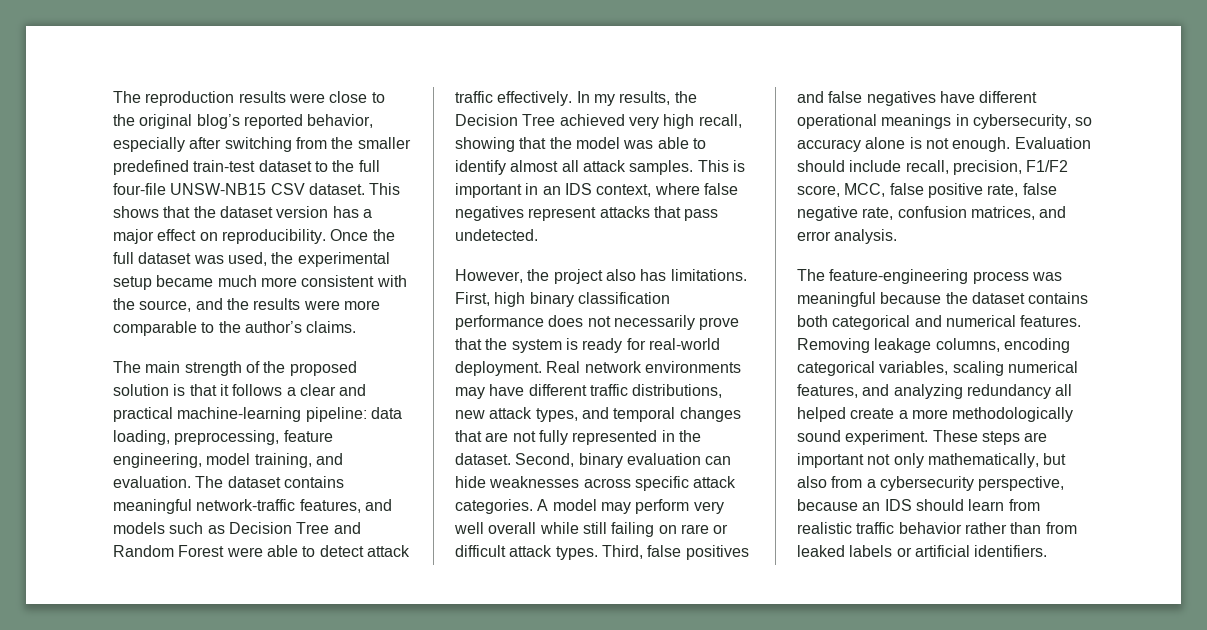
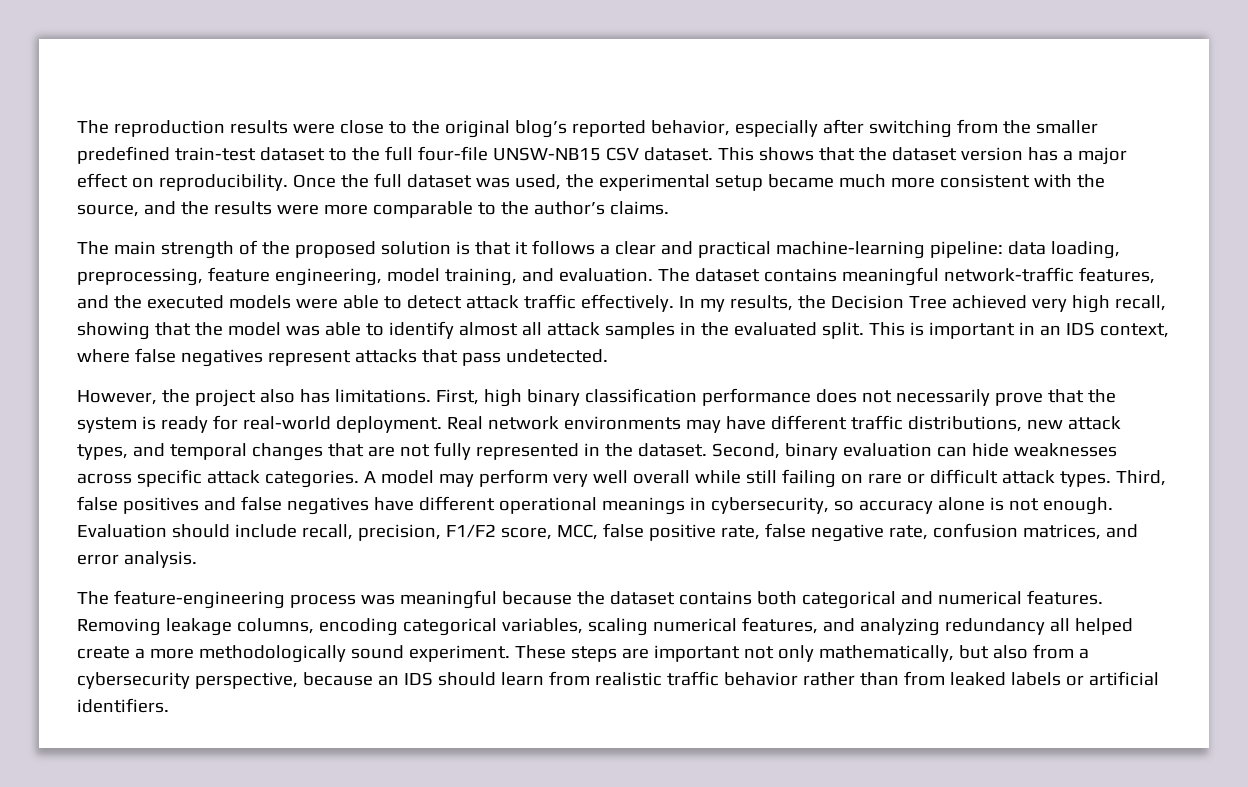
[113,522,361,534] [113,545,225,557] models such as Decision Tree and Random Forest -> [113,295,291,309] the executed models
[629,160,694,175] samples. -> [604,322,864,339] samples in the evaluated split.

